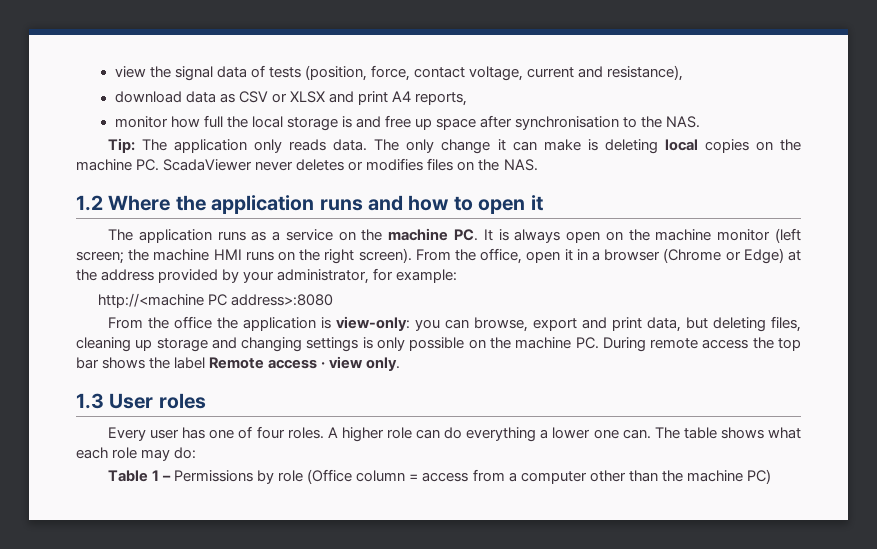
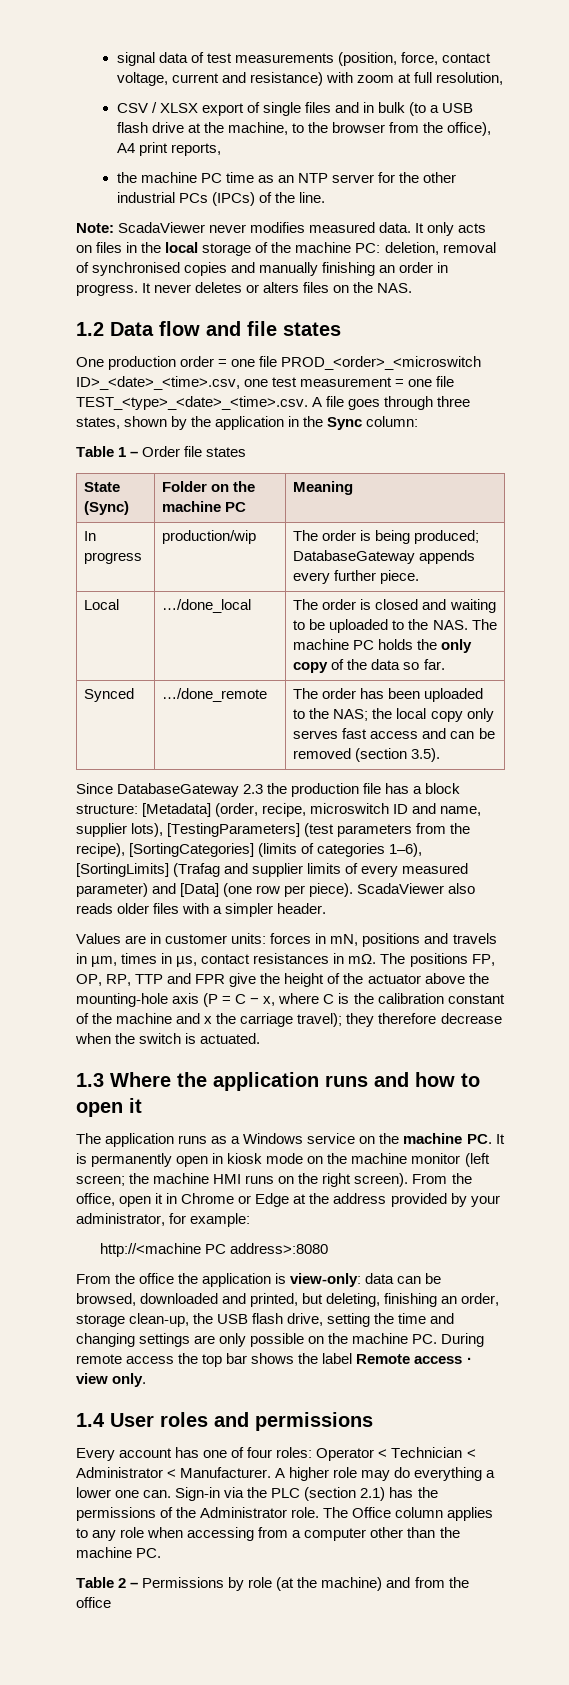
[114,66,171,78] view the -> (116, 59) none
[268,67,301,78] tests -> [206,53,334,63] test measurements
[607,65,684,81] [114,91,467,106] [114,115,701,131] [107,138,801,154] [76,159,253,171] resistance), // download data as CSV or XLSX and print A4 reports, // monitor how full the local storage is and free up space after synchronisation to the NAS. // Tip: The application only reads data. The only change it can make is deleting local copies on the machine PC. ScadaViewer -> [249,72,504,86] [116,102,474,116] [116,122,492,136] [116,142,221,156] [116,172,457,183] [116,192,325,206] [76,222,487,236] [76,242,496,256] [76,262,449,276] [76,283,152,296] resistance) with zoom at full resolution, // CSV / XLSX export of single files and in bulk (to a USB flash drive at the machine, to the browser from the office), A4 print reports, // the machine PC time as an NTP server for the other industrial PCs (IPCs) of the line. // Note: ScadaViewer never modifies measured data. It only acts on files in the local storage of the machine PC: deletion, removal of synchronised copies and manually finishing an order in progress. It
[366,158,424,171] modifies -> [263,282,300,293] alters
(103, 203) none -> [110,321,341,336] [76,356,482,370] [76,376,455,390] [76,396,471,410] [76,416,419,430] [76,446,247,457] [84,482,121,492] [84,501,130,515] [162,481,256,492] [162,501,247,512] [293,481,354,495] [84,531,97,541] [84,552,143,564] [162,530,257,544] [293,530,480,544] [293,550,476,564] [293,570,420,584] [84,599,120,610] [162,599,252,613] [293,599,496,613] [293,619,497,633] [293,639,473,653] [293,659,445,673] [84,688,135,702] [162,688,268,702] [293,688,484,702] [293,708,494,722] [293,728,495,739] [293,748,441,762] [76,783,461,797] [76,803,482,817] [76,823,471,837] [76,843,423,857] [76,863,469,877] [76,883,476,897] [76,903,327,917] [76,933,497,947] [76,953,495,967] [76,973,489,987] [76,993,505,1007] [76,1013,502,1027] [75,1033,261,1044] [76,1073,104,1087] Data flow and file states // One production order = one file PROD_<order>_<microswitch ID>_<date>_<time>.csv, one test measurement = one file TEST_<type>_<date>_<time>.csv. A file goes through three states, shown by the application in the Sync column: // Table 1 – Order file states // State (Sync) | Folder on the machine PC | Meaning // In progress | production/wip | The order is being produced; DatabaseGateway appends every further piece. // Local | …/done_local | The order is closed and waiting to be uploaded to the NAS. The machine PC holds the only copy of the data so far. // Synced | …/done_remote | The order has been uploaded to the NAS; the local copy only serves fast access and can be removed (section 3.5). // Since DatabaseGateway 2.3 the production file has a block structure: [Metadata] (order, recipe, microswitch ID and name, supplier lots), [TestingParameters] (test parameters from the recipe), [SortingCategories] (limits of categories 1–6), [SortingLimits] (Trafag and supplier limits of every measured parameter) and [Data] (one row per piece). ScadaViewer also reads older files with a simpler header. // Values are in customer units: forces in mN, positions and travels in µm, times in µs, contact resistances in mΩ. The positions FP, OP, RP, TTP and FPR give the height of the actuator above the mounting-hole axis (P = C − x, where C is the calibration constant of the machine and x the carriage travel); they therefore decrease when the switch is actuated. // 1.3
(281, 236) none -> [243,1133,304,1144] Windows
[514,229,601,243] always open -> [91,1153,304,1167] permanently open in kiosk mode
[591,248,784,264] a browser (Chrome or Edge) -> [181,1193,290,1207] Chrome or Edge
[414,316,802,332] [76,337,208,352] you can browse, export and print data, but deleting files, cleaning up storage -> [365,1273,442,1284] [76,1293,500,1307] [76,1313,427,1327] data can be browsed, downloaded and printed, but deleting, finishing an order, storage clean-up, the USB flash drive, setting the time
[362,337,373,349] is -> [194,1335,216,1344] are
[76,393,104,409] 1.3 -> [76,1413,105,1427] 1.4
(206, 401) none -> [214,1412,373,1431] and permissions
[150,429,180,439] user -> [119,1448,173,1458] account
[287,427,324,439] roles. -> [276,1447,476,1461] [76,1467,272,1478] roles: Operator < Technician < Administrator < Manufacturer.
[415,429,440,439] can -> [361,1470,391,1481] may
[654,427,802,439] [76,447,197,461] [107,469,469,484] The table shows what each role may do: // Table 1 – Permissions by role (Office column = access -> [175,1487,438,1501] [76,1507,494,1521] [76,1527,255,1541] Sign-in via the PLC (section 2.1) has the permissions of the Administrator role. The Office column applies to any role when accessing
[746,469,771,484] PC) -> [136,1548,162,1558] [76,1577,469,1591] [76,1597,111,1608] PC. // Table 2 – Permissions by role (at the machine) and from the office

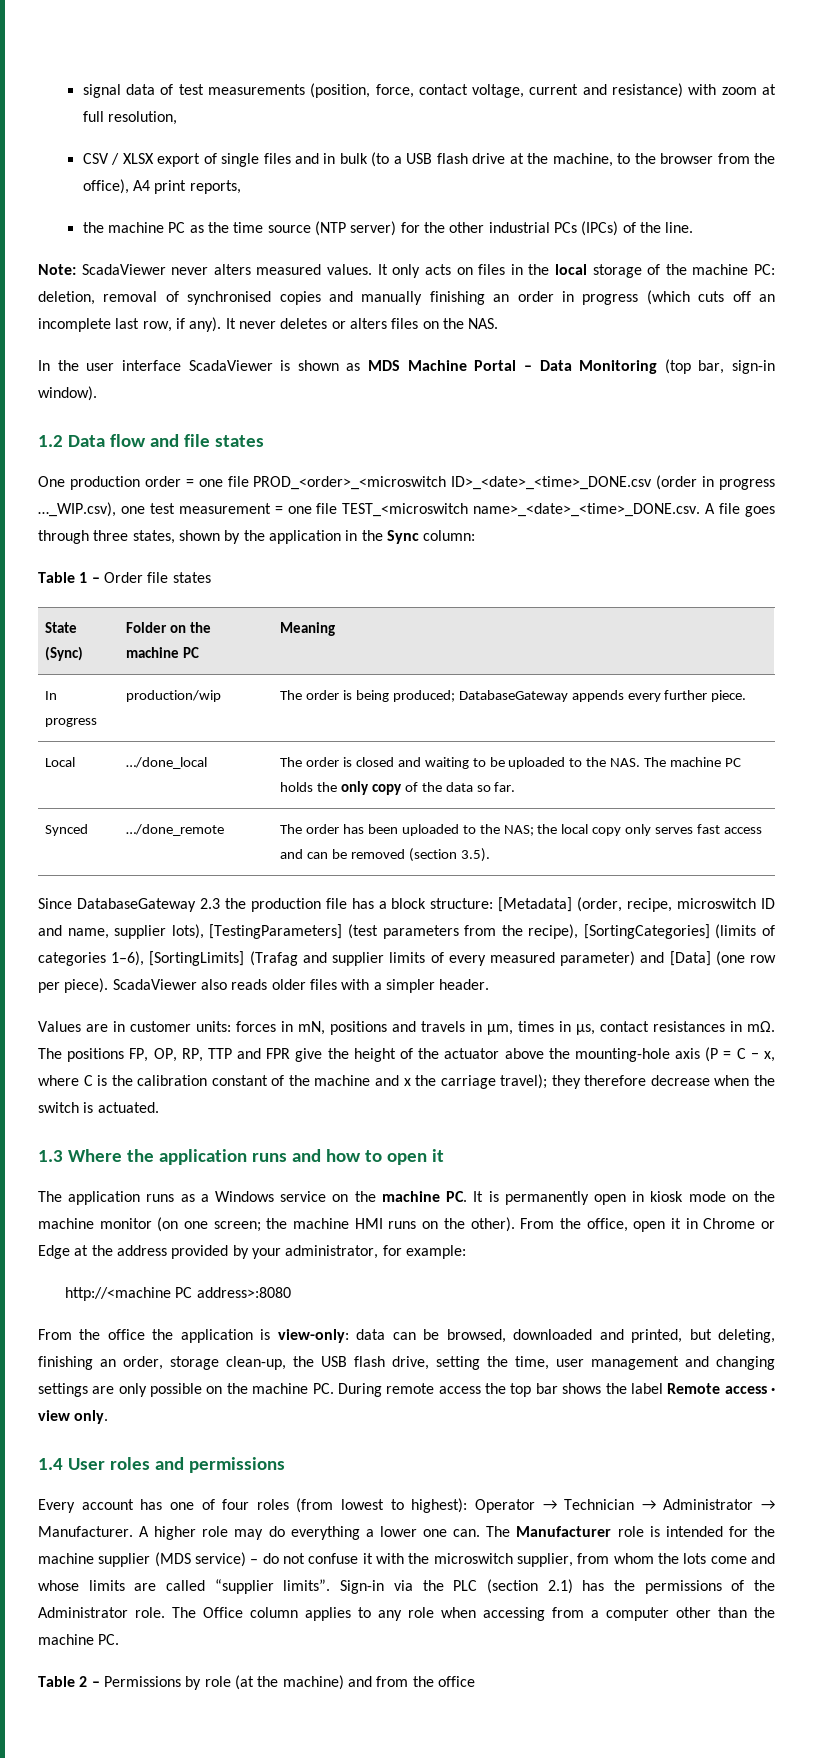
[225,172,375,183] time as an NTP server -> [189,221,397,236] as the time source (NTP server)
[250,222,412,233] modifies measured data. -> [213,264,373,275] alters measured values.
[76,284,138,296] progress. -> [582,290,775,305] [38,317,222,332] progress (which cuts off an incomplete last row, if any).
(413, 288) none -> [38,359,775,374] [38,386,97,401] // In the user interface ScadaViewer is shown as MDS Machine Portal – Data Monitoring (top bar, sign-in window).
[76,376,240,390] ID>_<date>_<time>.csv, -> [451,475,775,490] [38,502,116,517] ID>_<date>_<time>_DONE.csv (order in progress …_WIP.csv),
[76,396,308,410] TEST_<type>_<date>_<time>.csv. -> [342,503,701,517] TEST_<microswitch name>_<date>_<time>_DONE.csv.
[464,1153,490,1167] (left -> [157,1217,209,1232] (on one
[322,1173,409,1187] right screen). -> [470,1217,515,1232] other).
[398,1313,427,1324] time -> [515,1356,679,1370] time, user management
[276,1447,476,1461] [76,1467,177,1478] roles: Operator < Technician < Administrator < -> [256,1498,775,1513] roles (from lowest to highest): Operator → Technician → Administrator →
(172, 1494) none -> [486,1526,776,1537] [38,1552,776,1567] [38,1579,331,1594] The Manufacturer role is intended for the machine supplier (MDS service) – do not confuse it with the microswitch supplier, from whom the lots come and whose limits are called “supplier limits”.

